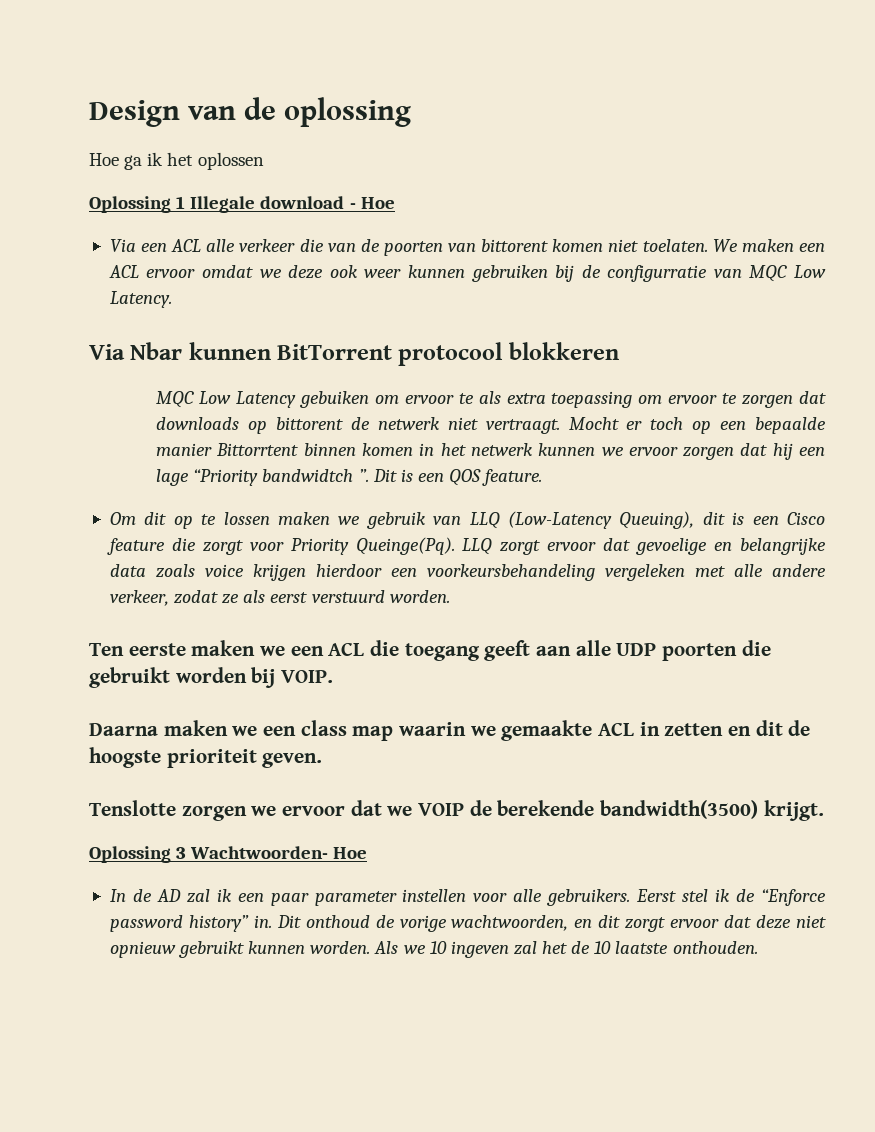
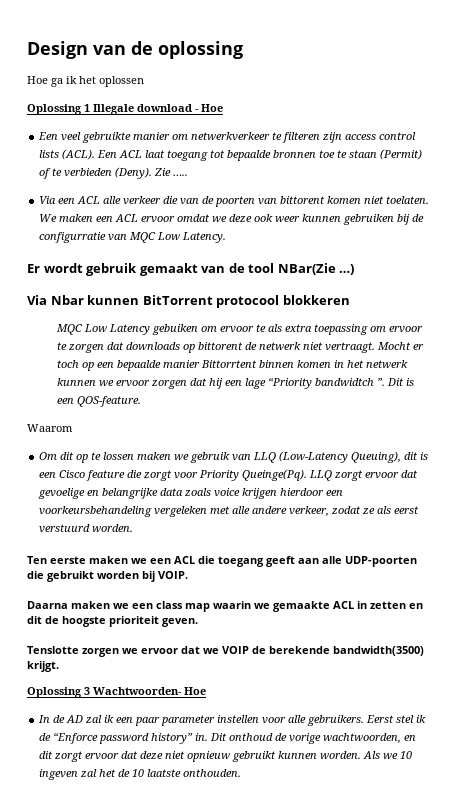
(395, 203) none -> [38,132,417,143] [39,149,423,161] [39,167,189,179] // Een veel gebruikte manier om netwerkverkeer te filteren zijn access control lists (ACL). Een ACL laat toegang tot bepaalde bronnen toe te staan (Permit) of te verbieden (Deny). Zie …..
(172, 299) none -> [27,263,355,276] // Er wordt gebruik gemaakt van de tool NBar(Zie …)
[449,469,543,486] QOS feature. -> [76,396,141,407] [27,424,73,432] QOS-feature. // Waarom
[616,643,738,661] UDP poorten -> [345,556,417,567] UDP-poorten

